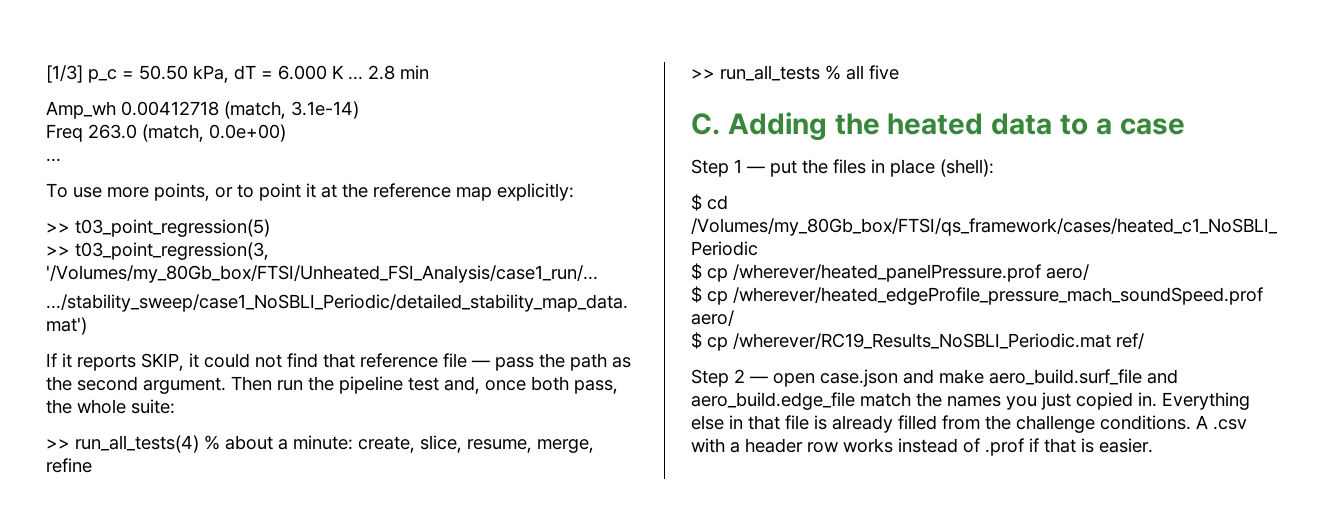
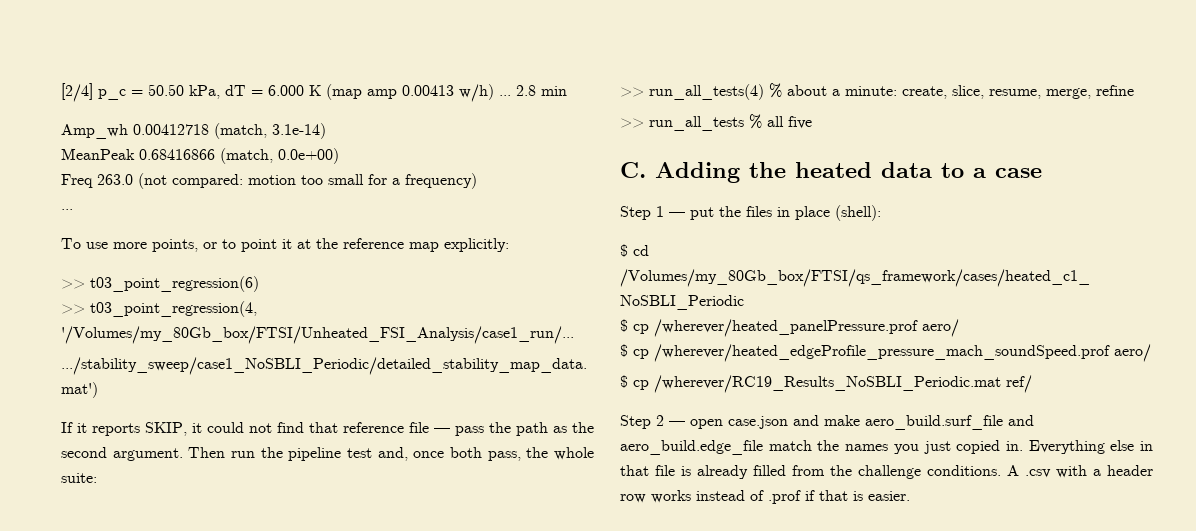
[46,65,83,83] [1/3] -> [61,83,93,102] [2/4]
(344, 72) none -> [326,84,494,102] (map amp 0.00413 w/h)
[46,124,286,142] Freq 263.0 (match, 0.0e+00) -> [61,148,339,164] [61,173,477,189] MeanPeak 0.68416866 (match, 0.0e+00) // Freq 263.0 (not compared: motion too small for a frequency)
[75,219,270,237] [46,242,269,260] t03_point_regression(5) // >> t03_point_regression(3, -> [90,276,259,292] [61,301,257,317] t03_point_regression(6) // >> t03_point_regression(4,

